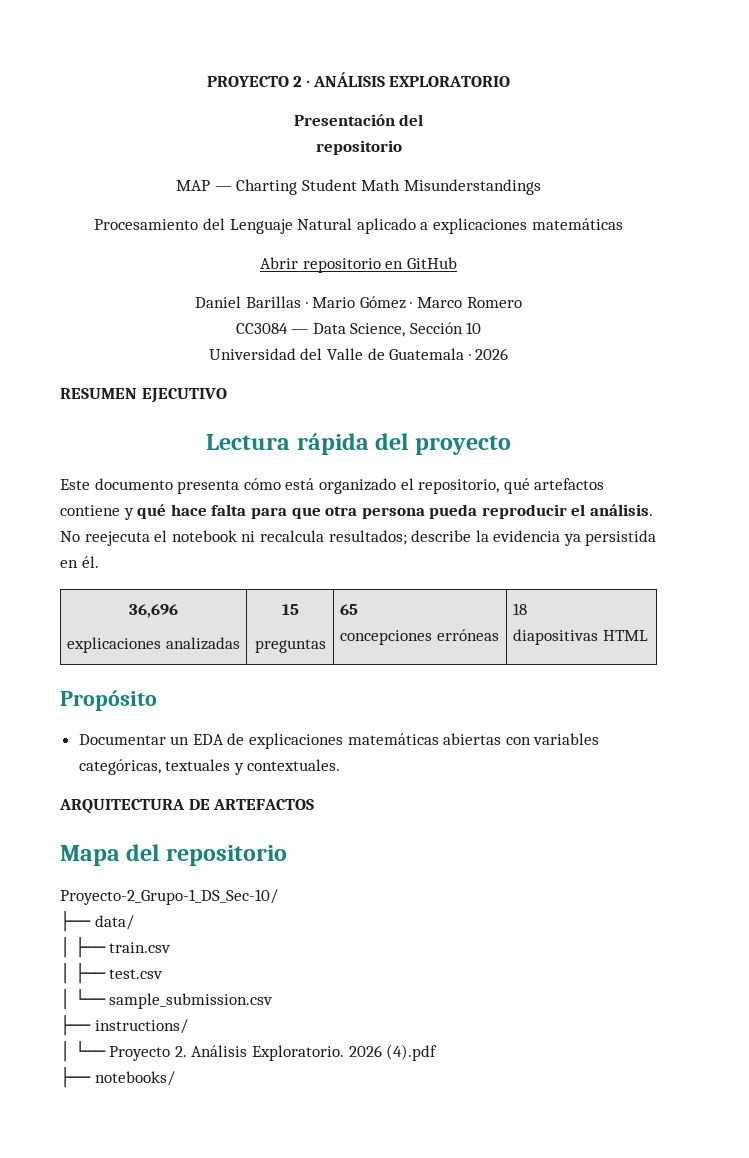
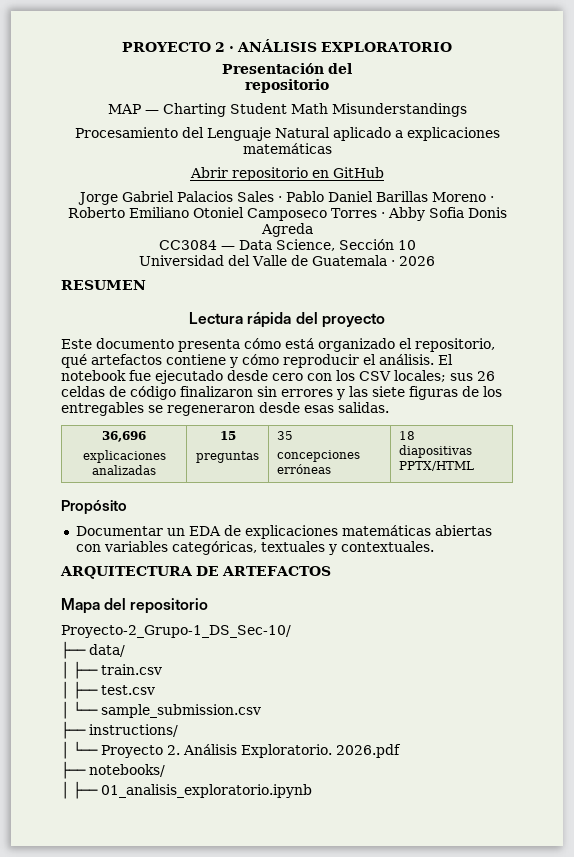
[195,296,522,309] Daniel Barillas · Mario Gómez · Marco Romero -> [78,191,494,205] [67,207,507,221] [260,223,313,237] Jorge Gabriel Palacios Sales · Pablo Daniel Barillas Moreno · Roberto Emiliano Otoniel Camposeco Torres · Abby Sofia Donis Agreda
[141,388,227,403] EJECUTIVO -> (146, 285) none
[137,504,654,519] [60,530,657,546] [60,556,99,568] qué hace falta para que otra persona pueda reproducir el análisis. No reejecuta el notebook ni recalcula resultados; describe la evidencia ya persistida en él. -> [242,354,453,368] [61,370,495,384] [61,386,502,400] [61,402,389,416] cómo reproducir el análisis. El notebook fue ejecutado desde cero con los CSV locales; sus 26 celdas de código finalizaron sin errores y las siete figuras de los entregables se regeneraron desde esas salidas.
[340,604,359,615] 65 -> [276,431,293,440] 35
[602,630,648,641] HTML -> [398,461,474,471] PPTX/HTML
[348,1044,438,1061] 2026 (4).pdf -> [336,744,401,758] 2026.pdf
(175, 1078) none -> [61,781,312,799] // │ ├── 01_analisis_exploratorio.ipynb

